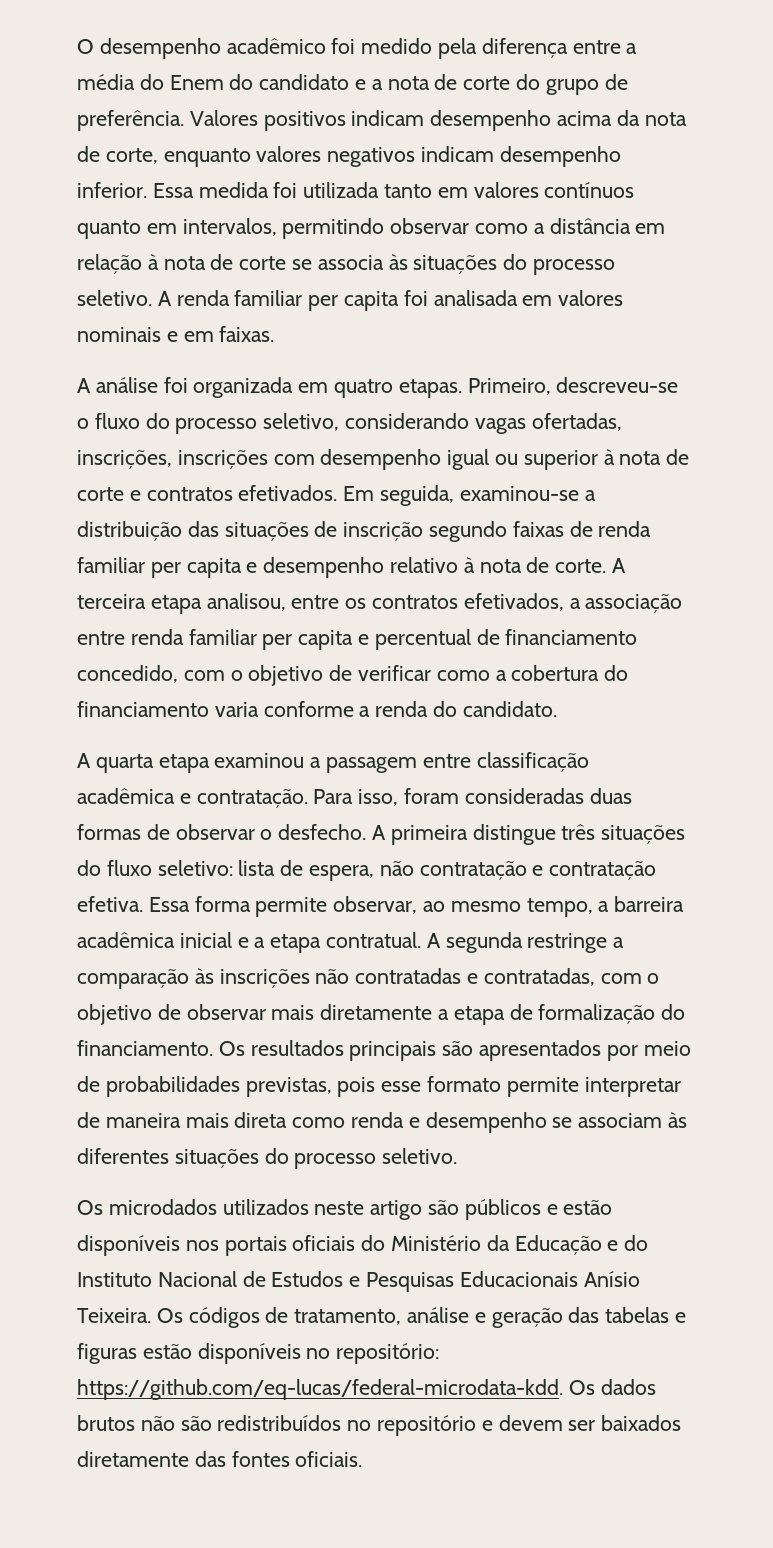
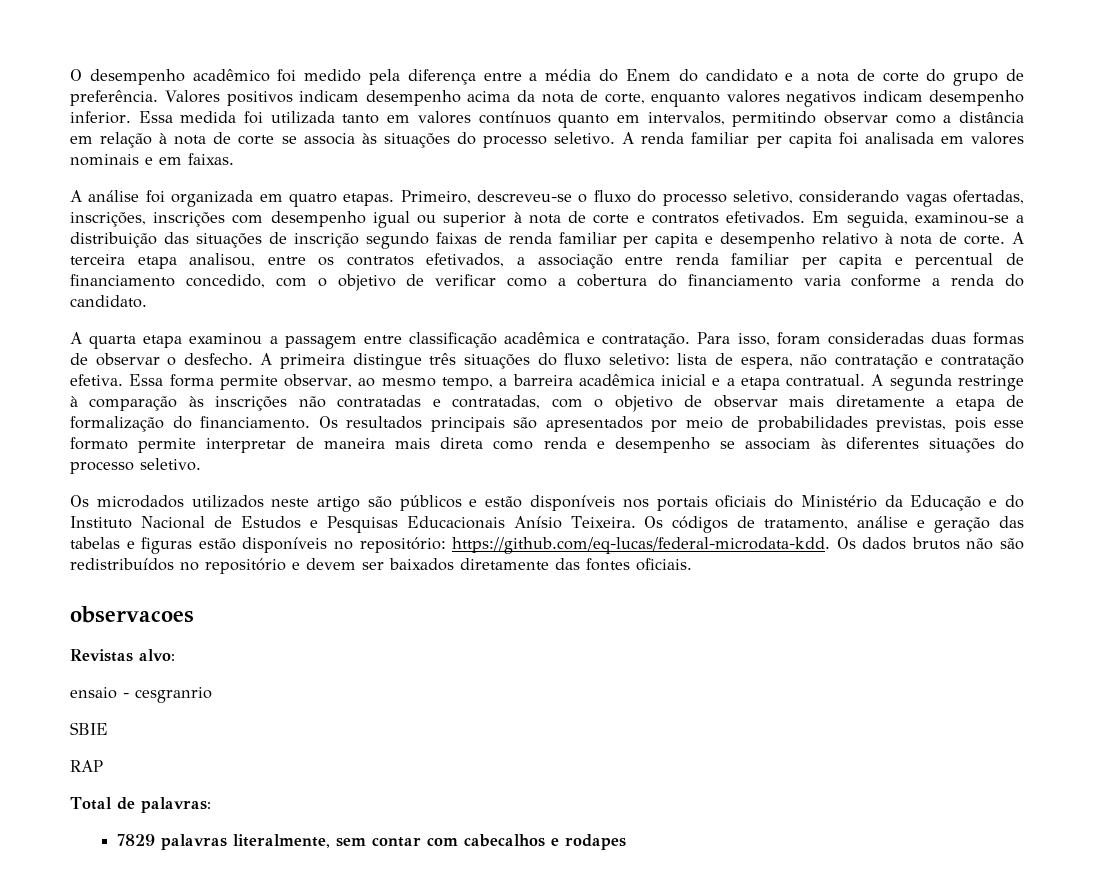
[613,937,625,948] a -> [70,396,78,407] à
(363, 1459) none -> [70,606,194,623] [70,649,175,662] [70,687,212,703] [70,722,108,735] [70,760,103,772] [70,797,211,813] [116,834,626,850] // observacoes // Revistas alvo: // ensaio - cesgranrio // SBIE // RAP // Total de palavras: // 7829 palavras literalmente, sem contar com cabecalhos e rodapes

